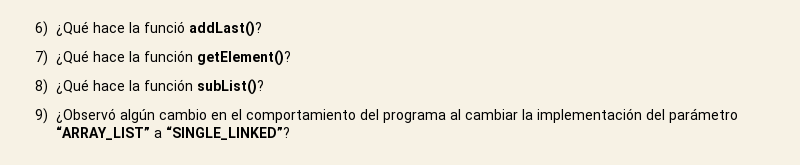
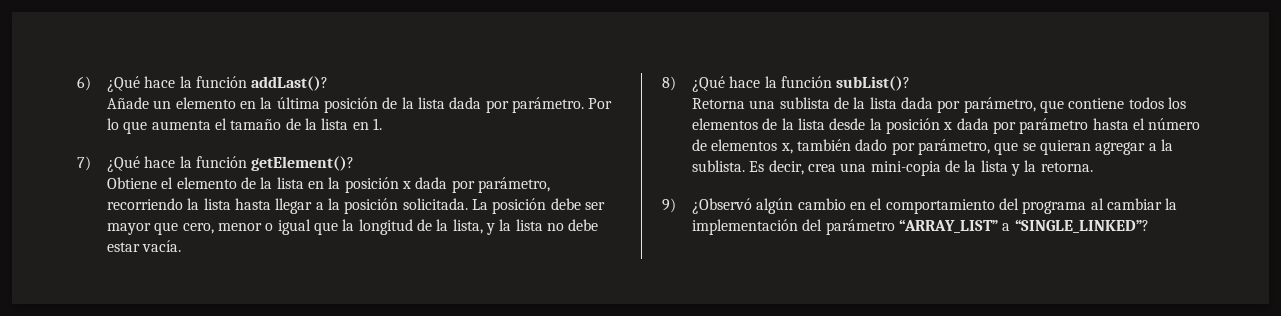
[143,21,185,33] funció -> [196,76,248,88] función
(262, 29) none -> [107,97,613,113] [107,118,383,134] // Añade un elemento en la última posición de la lista dada por parámetro. Por lo que aumenta el tamaño de la lista en 1.
(291, 58) none -> [107,177,550,193] [107,198,605,214] [107,219,599,235] [107,240,182,252] // Obtiene el elemento de la lista en la posición x dada por parámetro, recorriendo la lista hasta llegar a la posición solicitada. La posición debe ser mayor que cero, menor o igual que la longitud de la lista, y la lista no debe estar vacía.
(264, 87) none -> [692,97,1186,113] [692,118,1201,134] [692,139,1173,155] [692,160,1093,176] // Retorna una sublista de la lista dada por parámetro, que contiene todos los elementos de la lista desde la posición x dada por parámetro hasta el número de elementos x, también dado por parámetro, que se quieran agregar a la sublista. Es decir, crea una mini-copia de la lista y la retorna.

